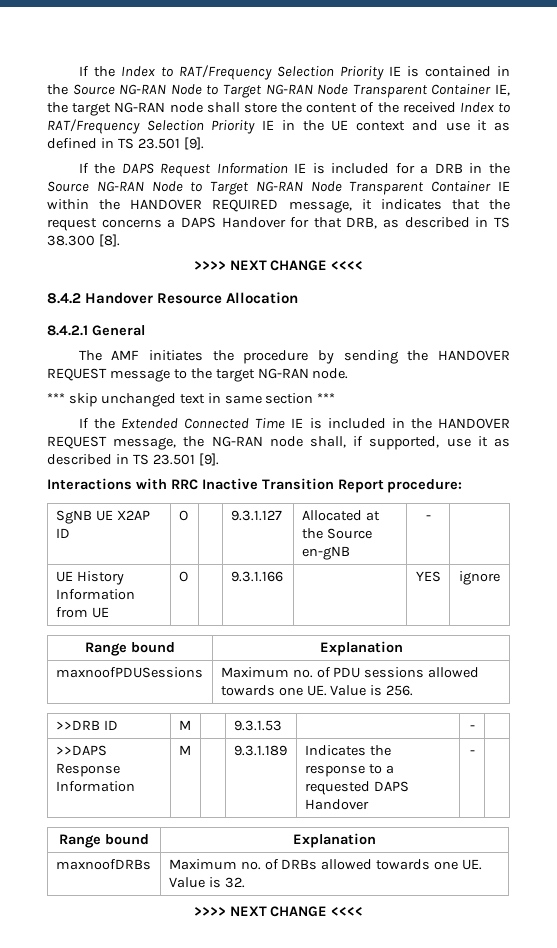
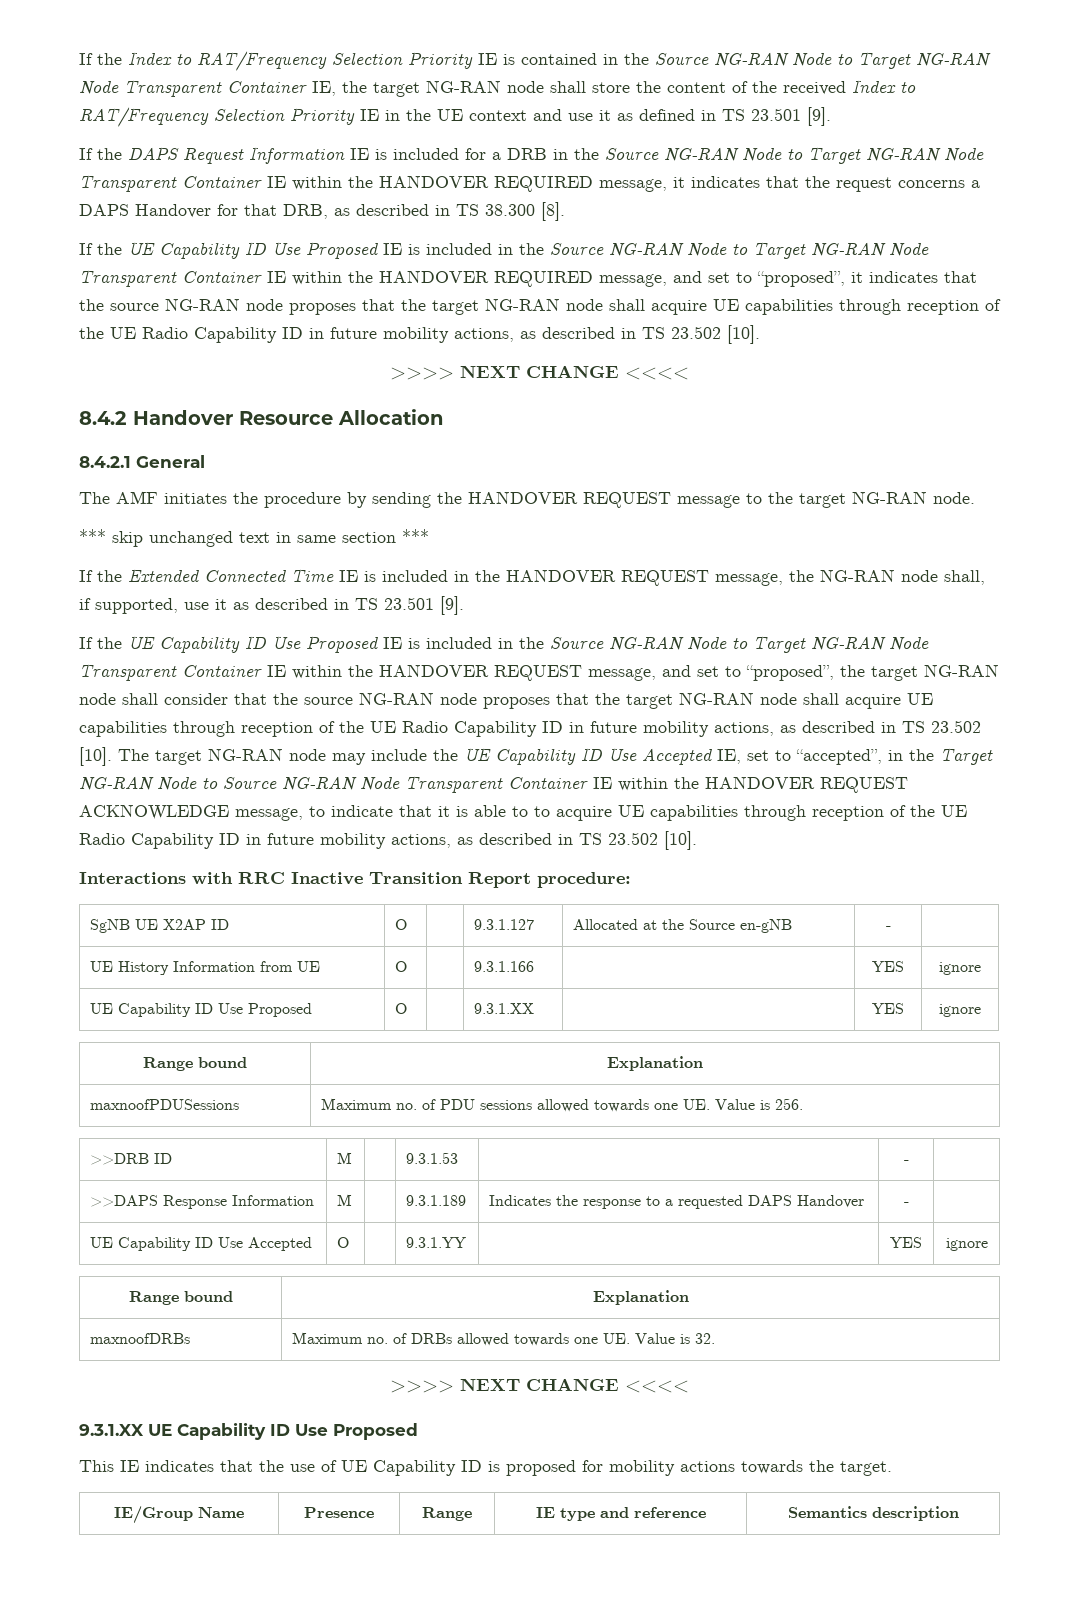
(120, 240) none -> [79,242,929,259] [79,270,977,287] [79,298,1001,315] [79,325,760,344] // If the UE Capability ID Use Proposed IE is included in the Source NG-RAN Node to Target NG-RAN Node Transparent Container IE within the HANDOVER REQUIRED message, and set to “proposed”, it indicates that the source NG-RAN node proposes that the target NG-RAN node shall acquire UE capabilities through reception of the UE Radio Capability ID in future mobility actions, as described in TS 23.502 [10].
(219, 459) none -> [79,636,929,653] [79,664,999,681] [79,692,933,709] [79,720,981,737] [79,747,993,766] [79,776,908,793] [79,804,967,821] [79,831,697,850] // If the UE Capability ID Use Proposed IE is included in the Source NG-RAN Node to Target NG-RAN Node Transparent Container IE within the HANDOVER REQUEST message, and set to “proposed”, the target NG-RAN node shall consider that the source NG-RAN node proposes that the target NG-RAN node shall acquire UE capabilities through reception of the UE Radio Capability ID in future mobility actions, as described in TS 23.502 [10]. The target NG-RAN node may include the UE Capability ID Use Accepted IE, set to “accepted”, in the Target NG-RAN Node to Source NG-RAN Node Transparent Container IE within the HANDOVER REQUEST ACKNOWLEDGE message, to indicate that it is able to to acquire UE capabilities through reception of the UE Radio Capability ID in future mobility actions, as described in TS 23.502 [10].
(500, 578) none -> [90,1003,313,1017] [395,1003,408,1014] [474,1003,535,1014] [872,1003,904,1014] [939,1004,981,1017] // UE Capability ID Use Proposed | O | | 9.3.1.XX | | YES | ignore
(475, 752) none -> [90,1237,313,1251] [337,1237,350,1248] [406,1237,467,1248] [890,1237,922,1248] [945,1238,988,1251] // UE Capability ID Use Accepted | O | | 9.3.1.YY | | YES | ignore
(364, 911) none -> [79,1423,418,1440] [79,1460,892,1476] [114,1506,244,1524] [304,1507,374,1518] [422,1507,472,1521] [535,1507,706,1521] [787,1506,959,1521] // 9.3.1.XX UE Capability ID Use Proposed // This IE indicates that the use of UE Capability ID is proposed for mobility actions towards the target. // IE/Group Name | Presence | Range | IE type and reference | Semantics description

